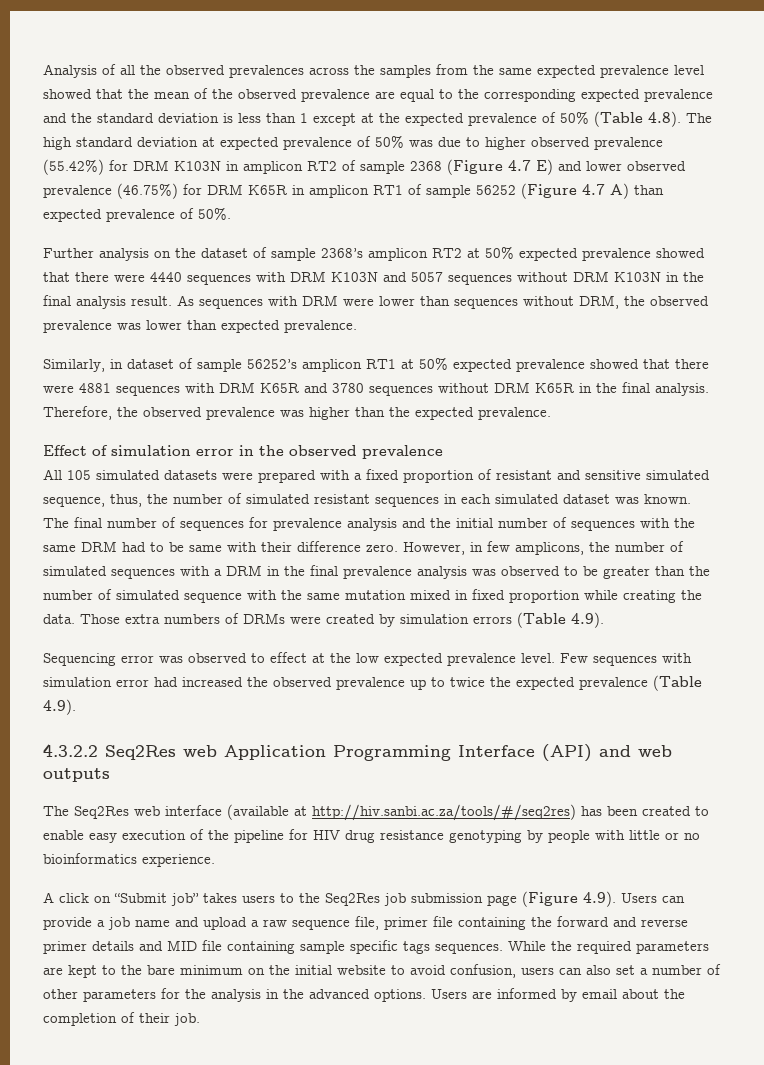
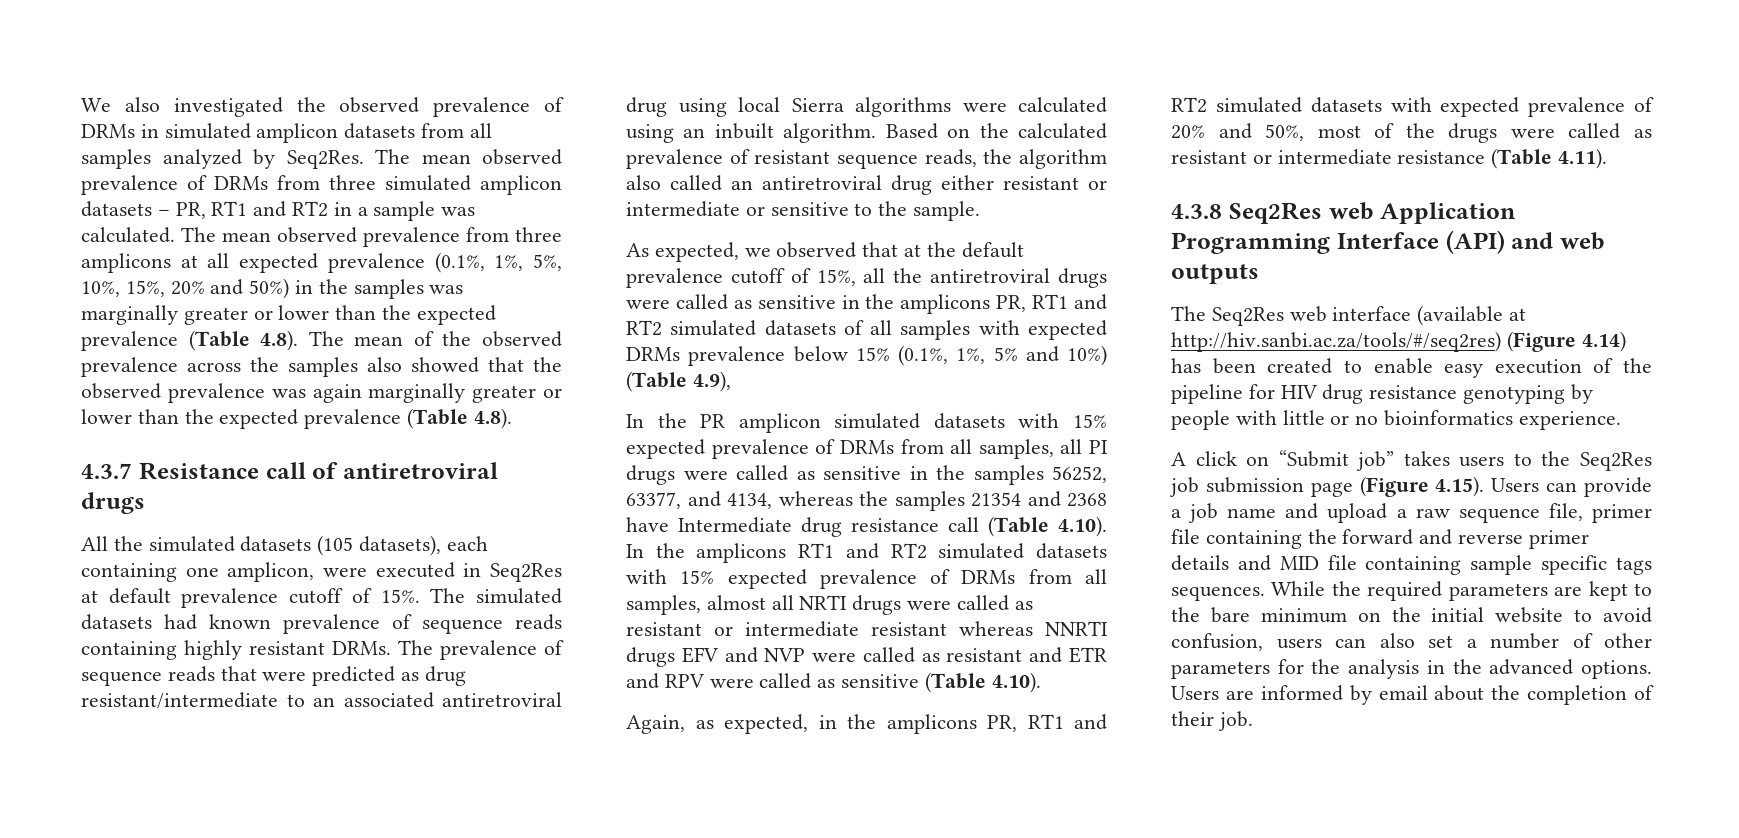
[43,64,704,78] [43,89,149,99] Analysis of all the observed prevalences across the samples from the same expected prevalence level showed that the -> [81,97,564,117] [81,123,492,143] [81,149,562,169] [81,175,562,195] [81,201,476,221] [81,227,562,247] [81,252,562,273] [81,278,464,299] [81,305,496,325] [81,330,344,351] We also investigated the observed prevalence of DRMs in simulated amplicon datasets from all samples analyzed by Seq2Res. The mean observed prevalence of DRMs from three simulated amplicon datasets – PR, RT1 and RT2 in a sample was calculated. The mean observed prevalence from three amplicons at all expected prevalence (0.1%, 1%, 5%, 10%, 15%, 20% and 50%) in the samples was marginally greater or lower than the expected prevalence (Table 4.8). The
[375,89,713,102] [43,111,712,127] [43,135,663,150] [43,159,686,175] [43,183,664,199] [43,207,231,222] [43,246,705,261] [43,271,704,285] [43,295,709,309] [43,320,357,333] [43,357,709,372] [43,382,709,396] [43,406,551,420] [43,445,443,459] [43,469,710,483] [43,493,691,507] [43,517,695,531] [43,541,684,555] [43,565,710,579] [43,589,702,603] [43,612,604,628] [43,652,692,666] [43,675,702,691] [43,699,76,715] [43,744,98,757] are equal to the corresponding expected prevalence and the standard deviation is less than 1 except at the expected prevalence of 50% (Table 4.8). The high standard deviation at expected prevalence of 50% was due to higher observed prevalence (55.42%) for DRM K103N in amplicon RT2 of sample 2368 (Figure 4.7 E) and lower observed prevalence (46.75%) for DRM K65R in amplicon RT1 of sample 56252 (Figure 4.7 A) than expected prevalence of 50%. // Further analysis on the dataset of sample 2368’s amplicon RT2 at 50% expected prevalence showed that there were 4440 sequences with DRM K103N and 5057 sequences without DRM K103N in the final analysis result. As sequences with DRM were lower than sequences without DRM, the observed prevalence was lower than expected prevalence. // Similarly, in dataset of sample 56252’s amplicon RT1 at 50% expected prevalence showed that there were 4881 sequences with DRM K65R and 3780 sequences without DRM K65R in the final analysis. Therefore, the observed prevalence was higher than the expected prevalence. // Effect of simulation error in the observed prevalence // All 105 simulated datasets were prepared with a fixed proportion of resistant and sensitive simulated sequence, thus, the number of simulated resistant sequences in each simulated dataset was known. The final number of sequences for prevalence analysis and the initial number of sequences with the same DRM had to be same with their difference zero. However, in few amplicons, the number of simulated sequences with a DRM in the final prevalence analysis was observed to be greater than the number of simulated sequence with the same mutation mixed in fixed proportion while creating the data. Those extra numbers of DRMs were created by simulation errors (Table 4.9). // Sequencing error was observed to effect at the low expected prevalence level. Few sequences with simulation error had increased the observed prevalence up to twice the expected prevalence (Table 4.9). // 4.3.2.2 -> [187,357,562,377] [81,383,562,403] [81,408,512,429] [81,462,498,480] [81,492,145,514] [81,535,488,556] [81,562,562,582] [81,588,562,608] [81,614,562,634] [81,640,564,660] [81,666,466,686] [81,692,562,709] [626,97,1107,117] [626,123,1107,143] [626,149,1107,169] [626,175,1107,195] [626,201,981,221] [626,242,1024,262] [626,268,1107,288] [626,294,1107,314] [626,320,1107,340] [626,345,1107,366] [626,371,731,392] [626,413,1107,433] [626,439,1108,459] [626,465,1107,485] [626,491,1107,511] [626,516,1107,537] [626,543,1107,563] [626,569,1107,589] [626,595,1033,615] [626,621,1108,637] [626,647,1107,667] [626,672,1041,693] [626,714,1107,734] [1171,97,1654,117] [1171,123,1652,143] [1171,148,1608,169] [1171,204,1222,219] across the samples also showed that the observed prevalence was again marginally greater or lower than the expected prevalence (Table 4.8). // 4.3.7 Resistance call of antiretroviral drugs // All the simulated datasets (105 datasets), each containing one amplicon, were executed in Seq2Res at default prevalence cutoff of 15%. The simulated datasets had known prevalence of sequence reads containing highly resistant DRMs. The prevalence of sequence reads that were predicted as drug resistant/intermediate to an associated antiretroviral drug using local Sierra algorithms were calculated using an inbuilt algorithm. Based on the calculated prevalence of resistant sequence reads, the algorithm also called an antiretroviral drug either resistant or intermediate or sensitive to the sample. // As expected, we observed that at the default prevalence cutoff of 15%, all the antiretroviral drugs were called as sensitive in the amplicons PR, RT1 and RT2 simulated datasets of all samples with expected DRMs prevalence below 15% (0.1%, 1%, 5% and 10%) (Table 4.9), // In the PR amplicon simulated datasets with 15% expected prevalence of DRMs from all samples, all PI drugs were called as sensitive in the samples 56252, 63377, and 4134, whereas the samples 21354 and 2368 have Intermediate drug resistance call (Table 4.10). In the amplicons RT1 and RT2 simulated datasets with 15% expected prevalence of DRMs from all samples, almost all NRTI drugs were called as resistant or intermediate resistant whereas NNRTI drugs EFV and NVP were called as resistant and ETR and RPV were called as sensitive (Table 4.10). // Again, as expected, in the amplicons PR, RT1 and RT2 simulated datasets with expected prevalence of 20% and 50%, most of the drugs were called as resistant or intermediate resistance (Table 4.11). // 4.3.8
(576, 812) none -> [1506,331,1626,352] (Figure 4.14)
[583,891,616,907] 4.9). -> [1435,476,1485,497] 4.15).

